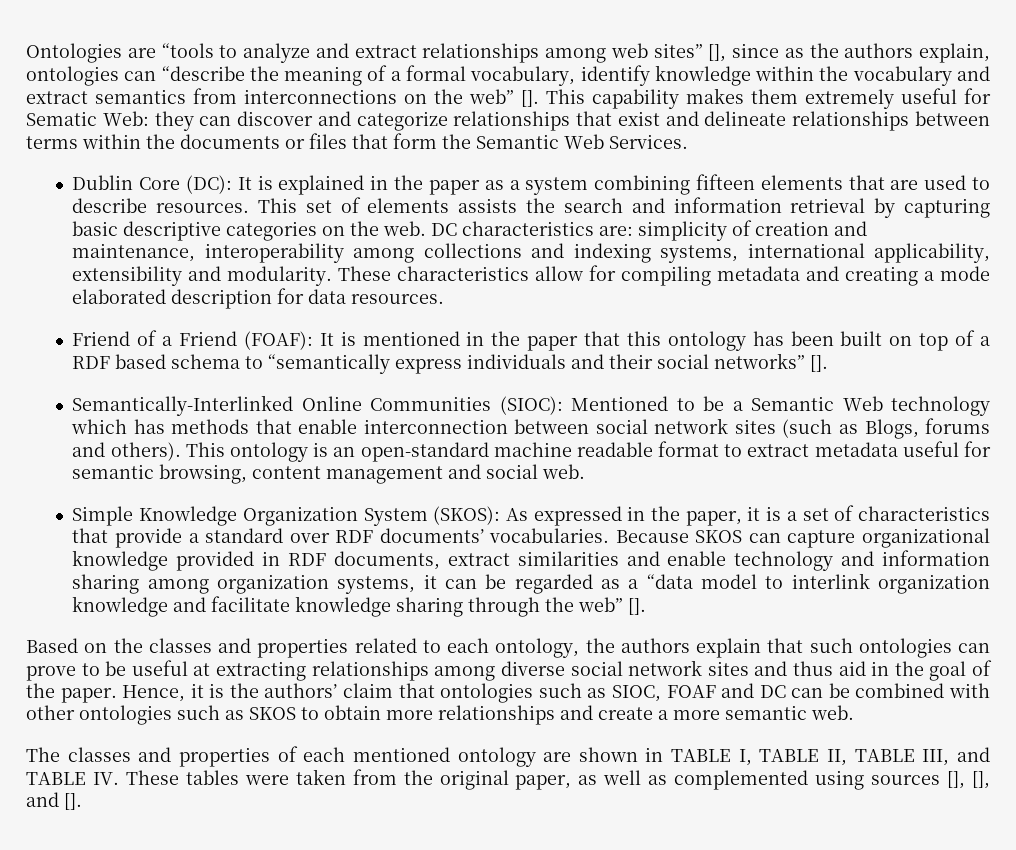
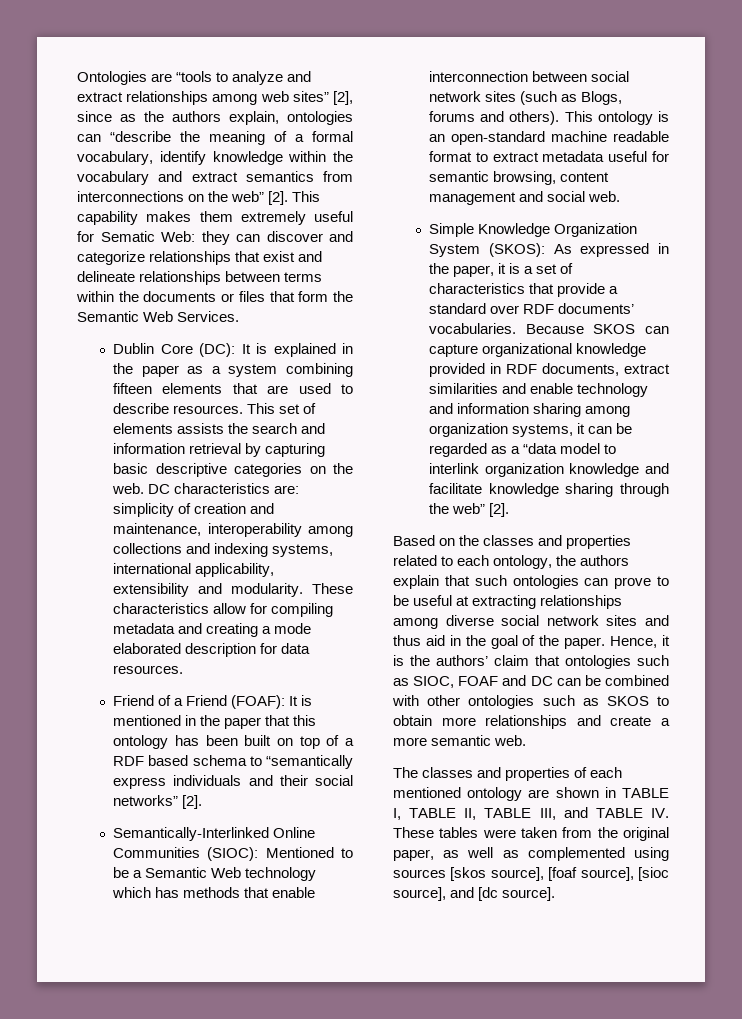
[708,44,727,62] [], -> [332,91,353,105] [2],
[521,90,539,107] []. -> [268,191,289,205] [2].
[810,355,829,372] []. -> [182,795,203,809] [2].
[628,598,647,615] []. -> [489,503,510,517] [2].
[947,771,991,789] [26,792,82,810] [], [], and []. -> [450,867,669,881] [393,887,556,901] [skos source], [foaf source], [sioc source], and [dc source].

